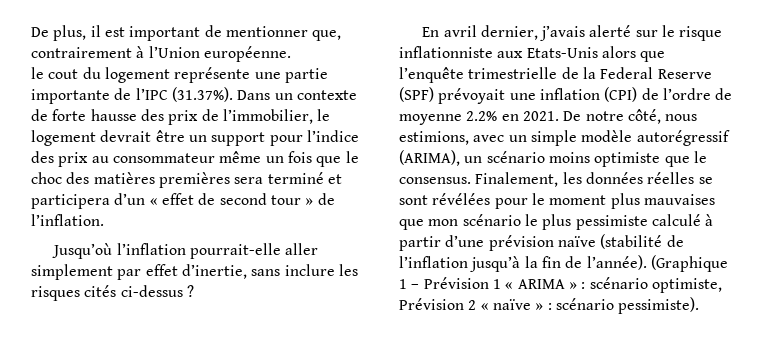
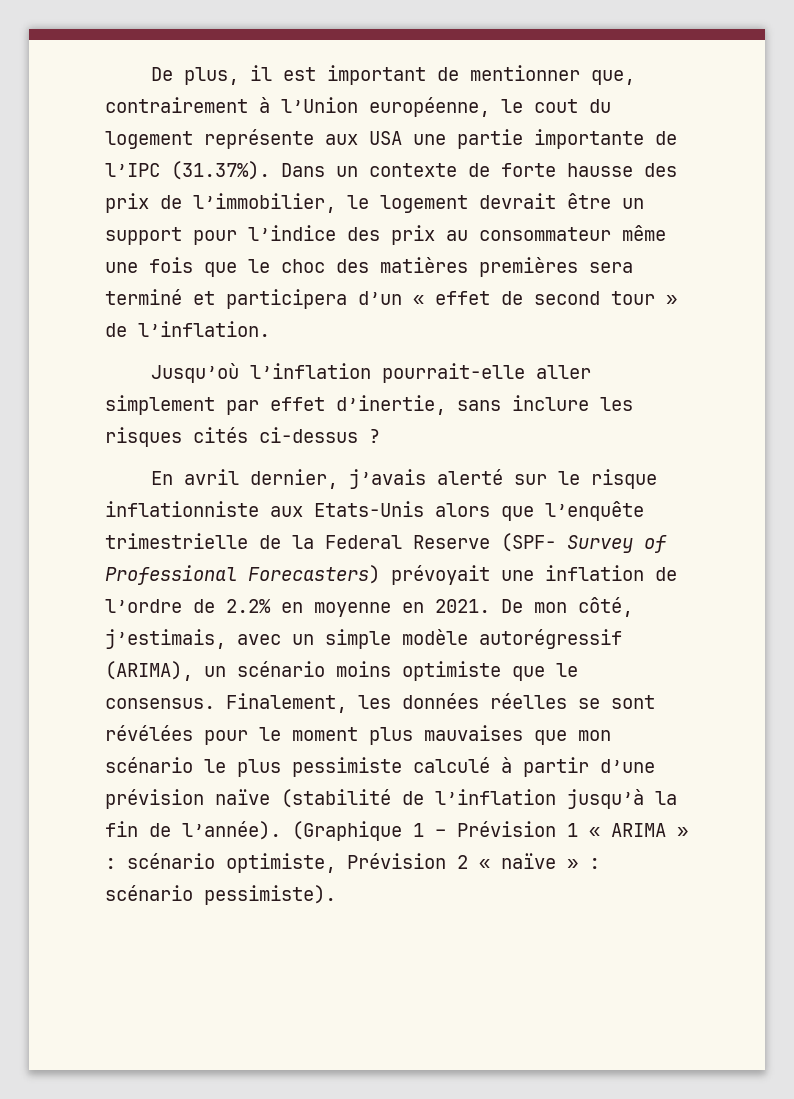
[203,46,291,62] européenne. // -> [369,97,490,117] européenne,
(251, 75) none -> [325,131,402,145] aux USA
[265,156,284,163] un -> [105,262,138,273] une
[399,87,434,102] (SPF) -> [501,533,667,553] [105,565,380,585] (SPF- Survey of Professional Forecasters)
[604,87,638,102] (CPI) -> (644, 573) none
[399,109,698,125] [399,131,469,145] moyenne 2.2% en 2021. De notre côté, nous estimions, -> [226,597,633,617] [105,629,226,649] 2.2% en moyenne en 2021. De mon côté, j’estimais,

